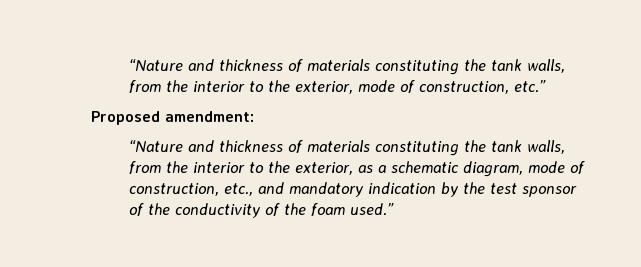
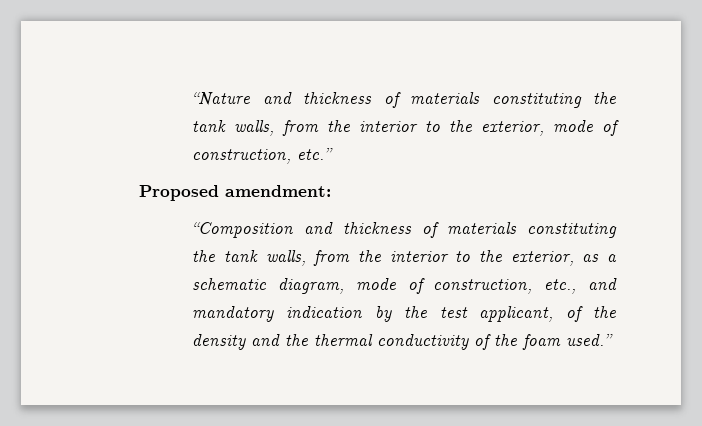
[128,140,183,152] “Nature -> [192,222,294,238] “Composition
[521,186,577,197] [128,203,170,216] sponsor of the -> [479,306,616,322] [192,334,374,350] applicant, of the density and the thermal

